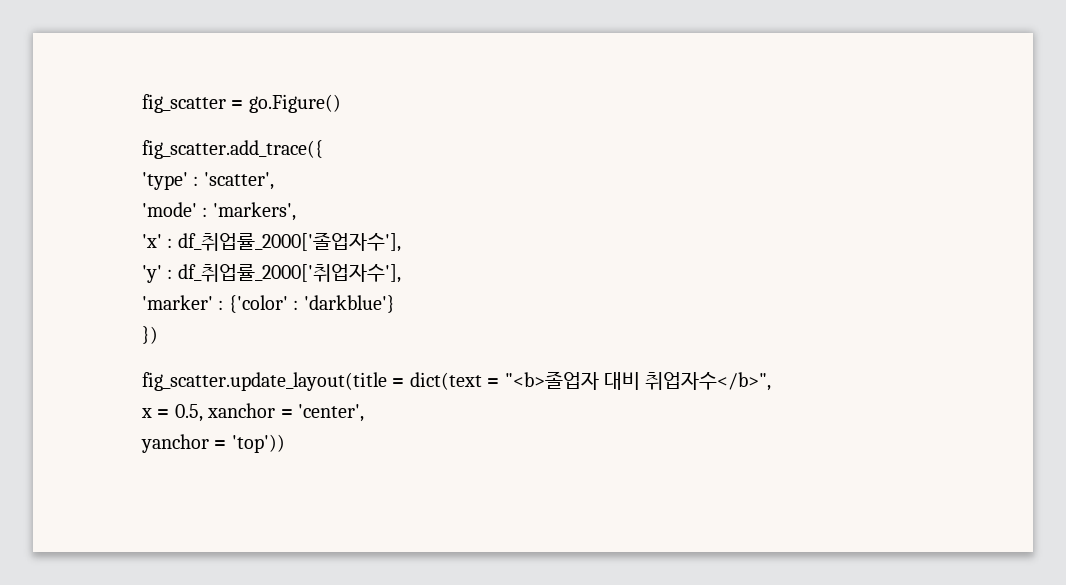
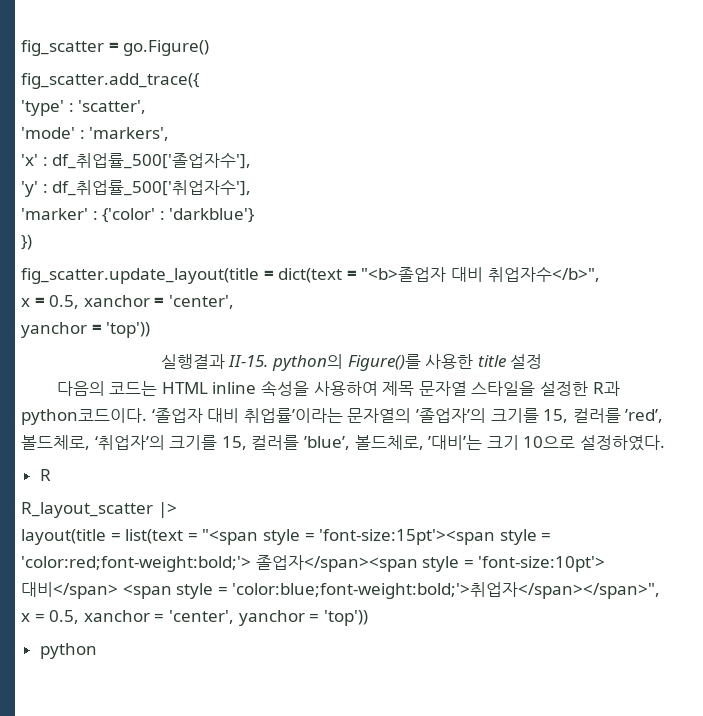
[177,232,401,252] df_취업률_2000['졸업자수'], -> [52,153,252,169] df_취업률_500['졸업자수'],
[177,264,401,283] df_취업률_2000['취업자수'], -> [52,180,252,196] df_취업률_500['취업자수'],
(285, 443) none -> [160,354,543,371] [56,380,620,396] [21,408,664,425] [21,435,665,451] [39,469,51,481] [21,502,177,518] [21,529,552,545] [21,555,606,572] [21,582,661,599] [21,610,368,626] [39,643,97,659] // 실행결과 II-15. python의 Figure()를 사용한 title 설정 // 다음의 코드는 HTML inline 속성을 사용하여 제목 문자열 스타일을 설정한 R과 python코드이다. ‘졸업자 대비 취업률’이라는 문자열의 ’졸업자’의 크기를 15, 컬러를 ’red’, 볼드체로, ‘취업자’의 크기를 15, 컬러를 ’blue’, 볼드체로, ’대비’는 크기 10으로 설정하였다. // R // R_layout_scatter |> // layout(title = list(text = "<span style = 'font-size:15pt'><span style = 'color:red;font-weight:bold;'> 졸업자</span><span style = 'font-size:10pt'> 대비</span> <span style = 'color:blue;font-weight:bold;'>취업자</span></span>", // x = 0.5, xanchor = 'center', yanchor = 'top')) // python

